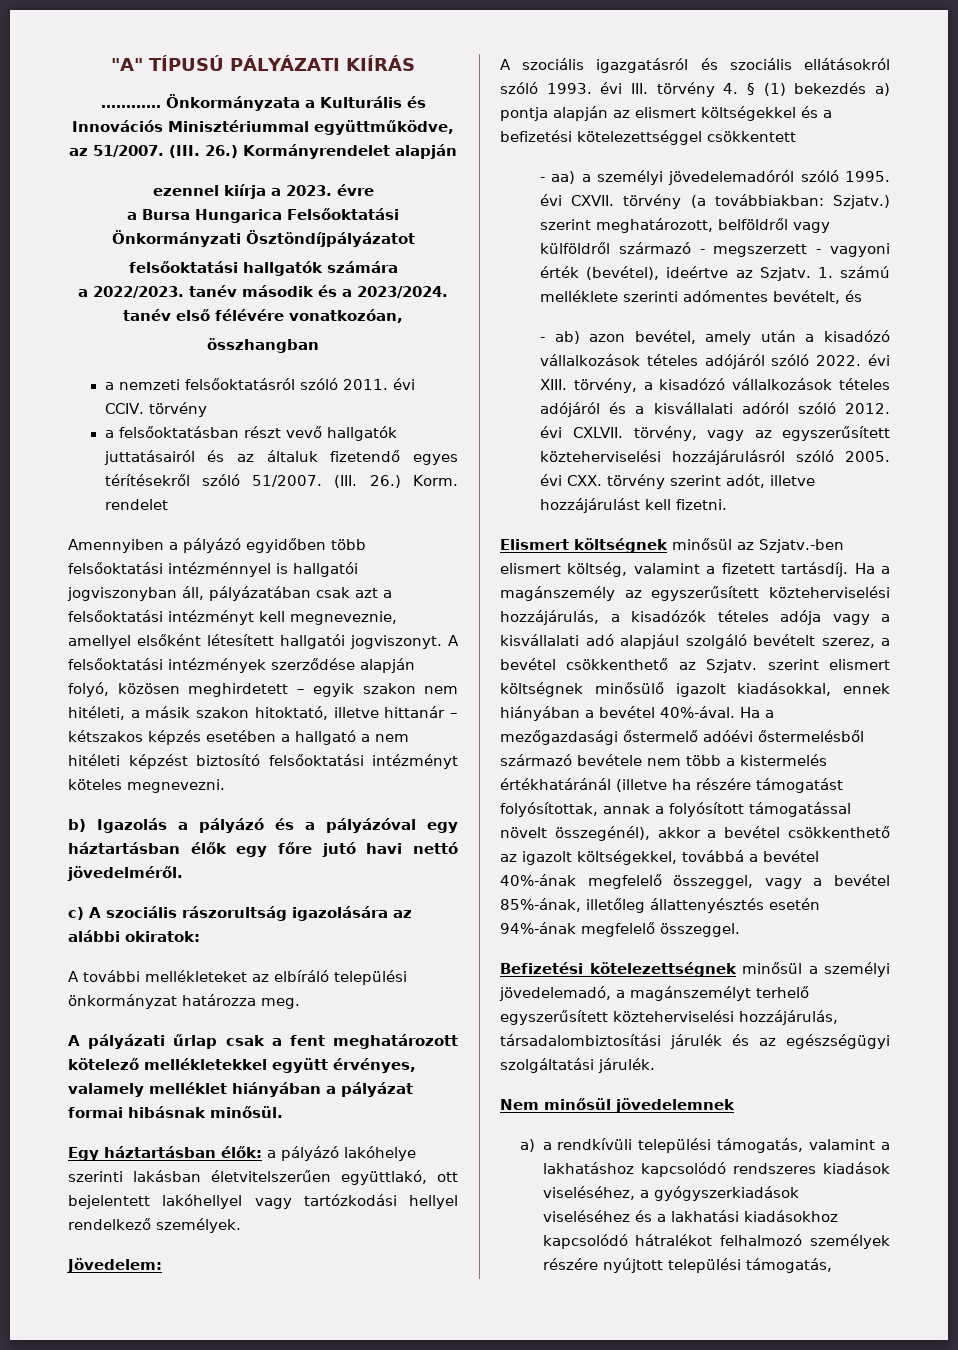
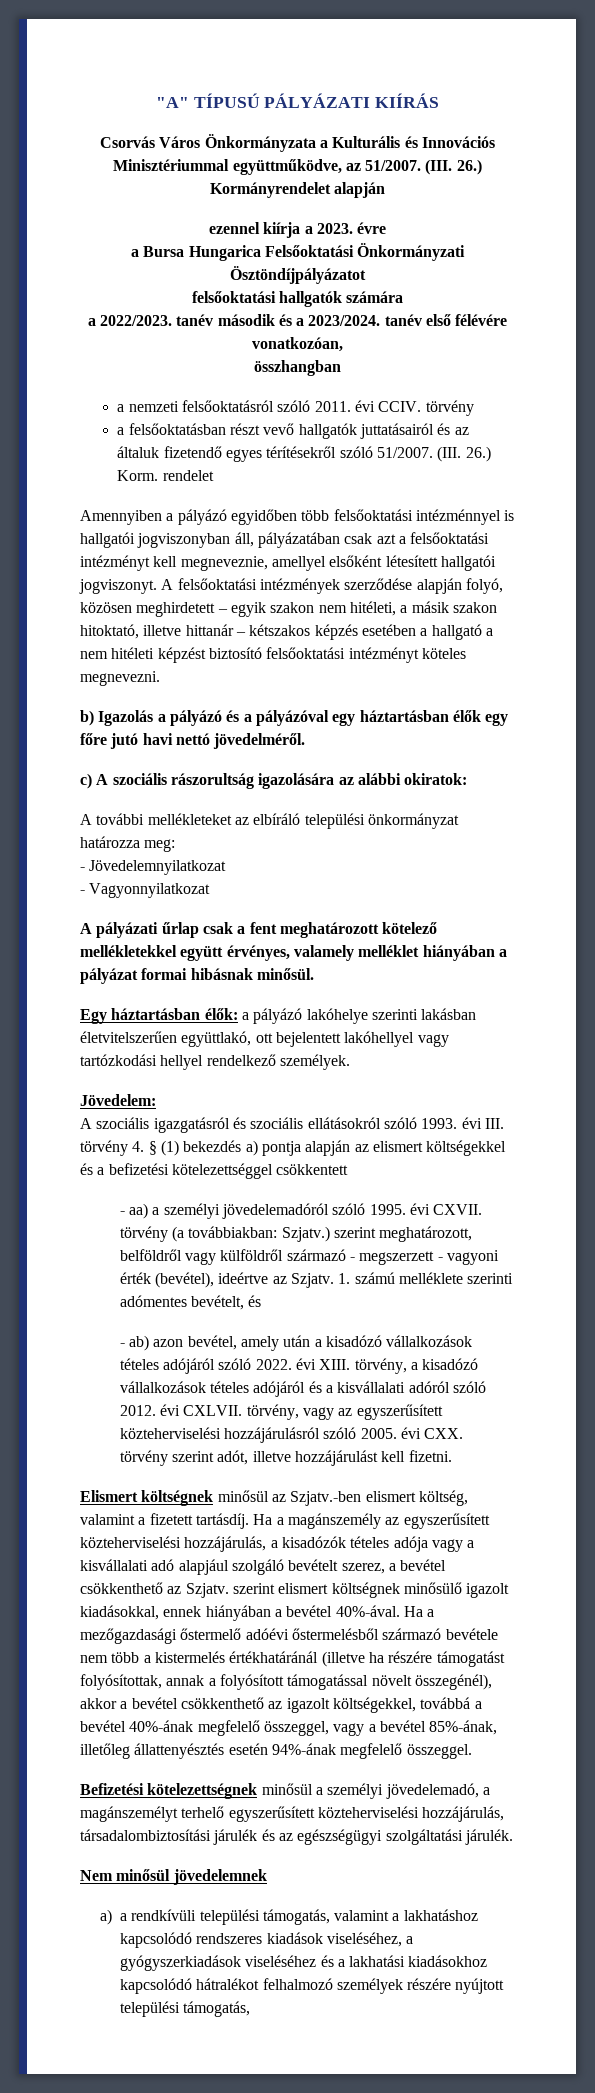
[100,105,161,108] ………… -> [100,136,201,148] Csorvás Város
[261,998,300,1009] meg. -> [144,839,176,852] [80,860,227,875] [80,883,211,898] meg: // - Jövedelemnyilatkozat // - Vagyonnyilatkozat

